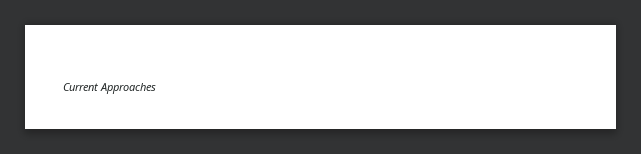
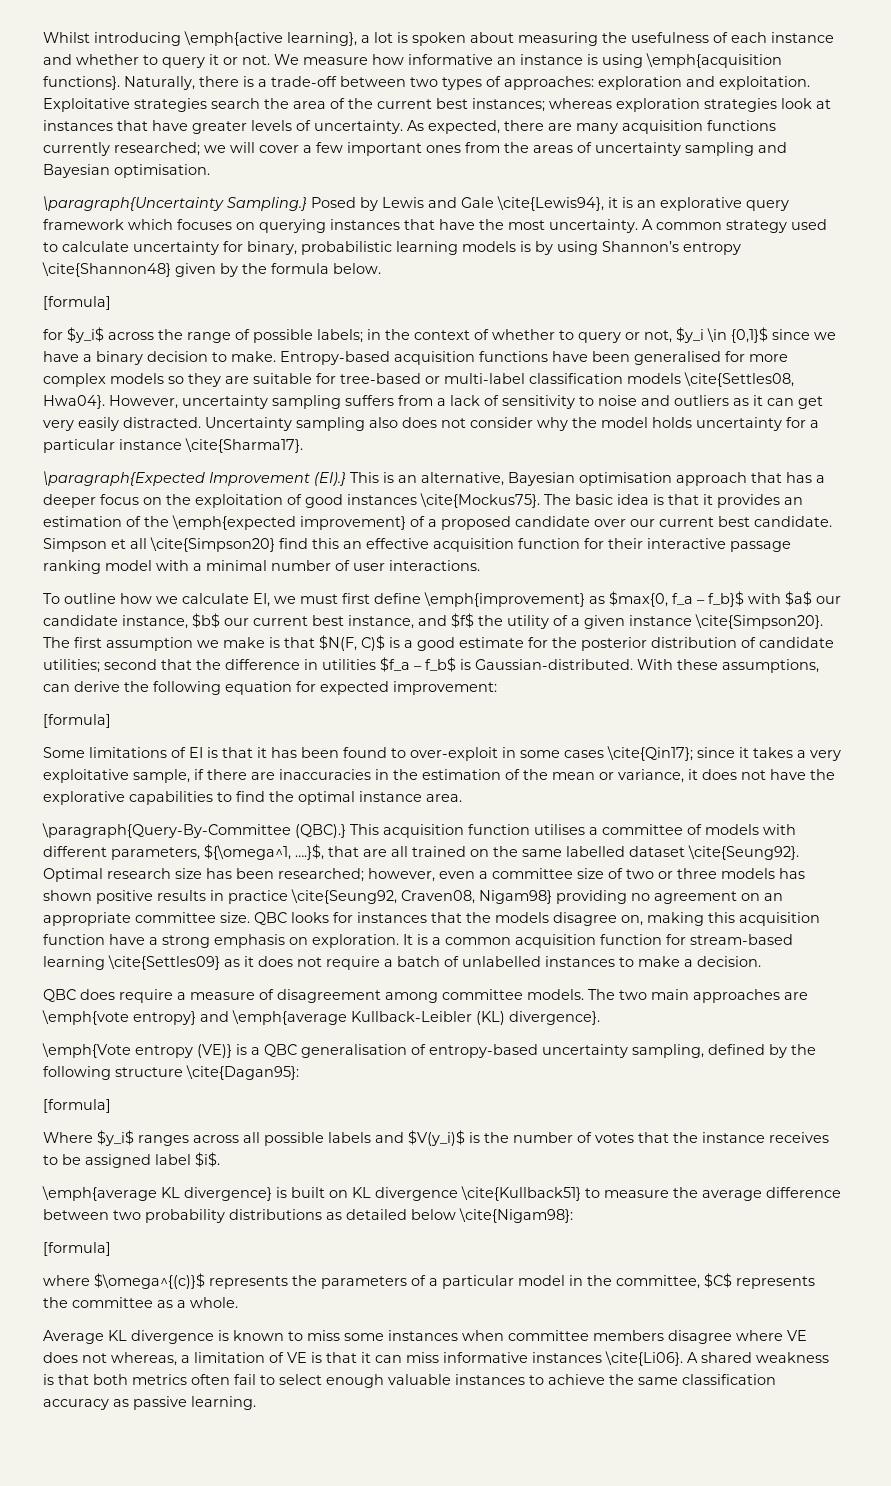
[63,83,156,94] Current Approaches -> [43,31,834,46] [43,53,782,68] [43,76,810,90] [43,98,831,112] [43,120,776,134] [43,142,787,156] [43,164,210,178] [43,196,789,211] [43,219,827,233] [43,241,741,255] [42,262,381,277] [43,296,111,310] [43,327,836,343] [43,351,788,365] [43,372,794,387] [43,395,823,409] [43,417,819,431] [43,438,303,453] [43,471,825,486] [43,493,803,508] [43,515,832,530] [43,537,791,552] [43,560,480,574] [43,591,841,607] [43,613,823,629] [43,635,834,651] [43,657,819,673] [43,681,497,695] [43,714,111,728] [43,746,841,761] [43,769,835,783] [43,791,462,805] [42,823,796,838] [43,844,799,860] [43,868,805,882] [43,889,783,904] [43,912,820,926] [43,934,793,948] [43,955,761,970] [43,989,808,1003] [42,1010,600,1025] [42,1043,816,1058] [43,1065,299,1080] [43,1099,111,1113] [43,1130,829,1146] [43,1152,220,1168] [42,1186,841,1201] [43,1208,573,1223] [43,1242,111,1256] [43,1273,815,1289] [43,1297,238,1308] [43,1330,807,1344] [43,1351,829,1366] [43,1374,776,1388] [43,1396,256,1410] Whilst introducing \emph{active learning}, a lot is spoken about measuring the usefulness of each instance and whether to query it or not. We measure how informative an instance is using \emph{acquisition functions}. Naturally, there is a trade-off between two types of approaches: exploration and exploitation. Exploitative strategies search the area of the current best instances; whereas exploration strategies look at instances that have greater levels of uncertainty. As expected, there are many acquisition functions currently researched; we will cover a few important ones from the areas of uncertainty sampling and Bayesian optimisation. // \paragraph{Uncertainty Sampling.} Posed by Lewis and Gale \cite{Lewis94}, it is an explorative query framework which focuses on querying instances that have the most uncertainty. A common strategy used to calculate uncertainty for binary, probabilistic learning models is by using Shannon’s entropy \cite{Shannon48} given by the formula below. // [formula] // for $y_i$ across the range of possible labels; in the context of whether to query or not, $y_i \in {0,1}$ since we have a binary decision to make. Entropy-based acquisition functions have been generalised for more complex models so they are suitable for tree-based or multi-label classification models \cite{Settles08, Hwa04}. However, uncertainty sampling suffers from a lack of sensitivity to noise and outliers as it can get very easily distracted. Uncertainty sampling also does not consider why the model holds uncertainty for a particular instance \cite{Sharma17}. // \paragraph{Expected Improvement (EI).} This is an alternative, Bayesian optimisation approach that has a deeper focus on the exploitation of good instances \cite{Mockus75}. The basic idea is that it provides an estimation of the \emph{expected improvement} of a proposed candidate over our current best candidate. Simpson et all \cite{Simpson20} find this an effective acquisition function for their interactive passage ranking model with a minimal number of user interactions. // To outline how we calculate EI, we must first define \emph{improvement} as $max{0, f_a – f_b}$ with $a$ our candidate instance, $b$ our current best instance, and $f$ the utility of a given instance \cite{Simpson20}. The first assumption we make is that $N(F, C)$ is a good estimate for the posterior distribution of candidate utilities; second that the difference in utilities $f_a – f_b$ is Gaussian-distributed. With these assumptions, can derive the following equation for expected improvement: // [formula] // Some limitations of EI is that it has been found to over-exploit in some cases \cite{Qin17}; since it takes a very exploitative sample, if there are inaccuracies in the estimation of the mean or variance, it does not have the explorative capabilities to find the optimal instance area. // \paragraph{Query-By-Committee (QBC).} This acquisition function utilises a committee of models with different parameters, ${\omega^1, ….}$, that are all trained on the same labelled dataset \cite{Seung92}. Optimal research size has been researched; however, even a committee size of two or three models has shown positive results in practice \cite{Seung92, Craven08, Nigam98} providing no agreement on an appropriate committee size. QBC looks for instances that the models disagree on, making this acquisition function have a strong emphasis on exploration. It is a common acquisition function for stream-based learning \cite{Settles09} as it does not require a batch of unlabelled instances to make a decision. // QBC does require a measure of disagreement among committee models. The two main approaches are \emph{vote entropy} and \emph{average Kullback-Leibler (KL) divergence}. // \emph{Vote entropy (VE)} is a QBC generalisation of entropy-based uncertainty sampling, defined by the following structure \cite{Dagan95}: // [formula] // Where $y_i$ ranges across all possible labels and $V(y_i)$ is the number of votes that the instance receives to be assigned label $i$. // \emph{average KL divergence} is built on KL divergence \cite{Kullback51} to measure the average difference between two probability distributions as detailed below \cite{Nigam98}: // [formula] // where $\omega^{(c)}$ represents the parameters of a particular model in the committee, $C$ represents the committee as a whole. // Average KL divergence is known to miss some instances when committee members disagree where VE does not whereas, a limitation of VE is that it can miss informative instances \cite{Li06}. A shared weakness is that both metrics often fail to select enough valuable instances to achieve the same classification accuracy as passive learning.

